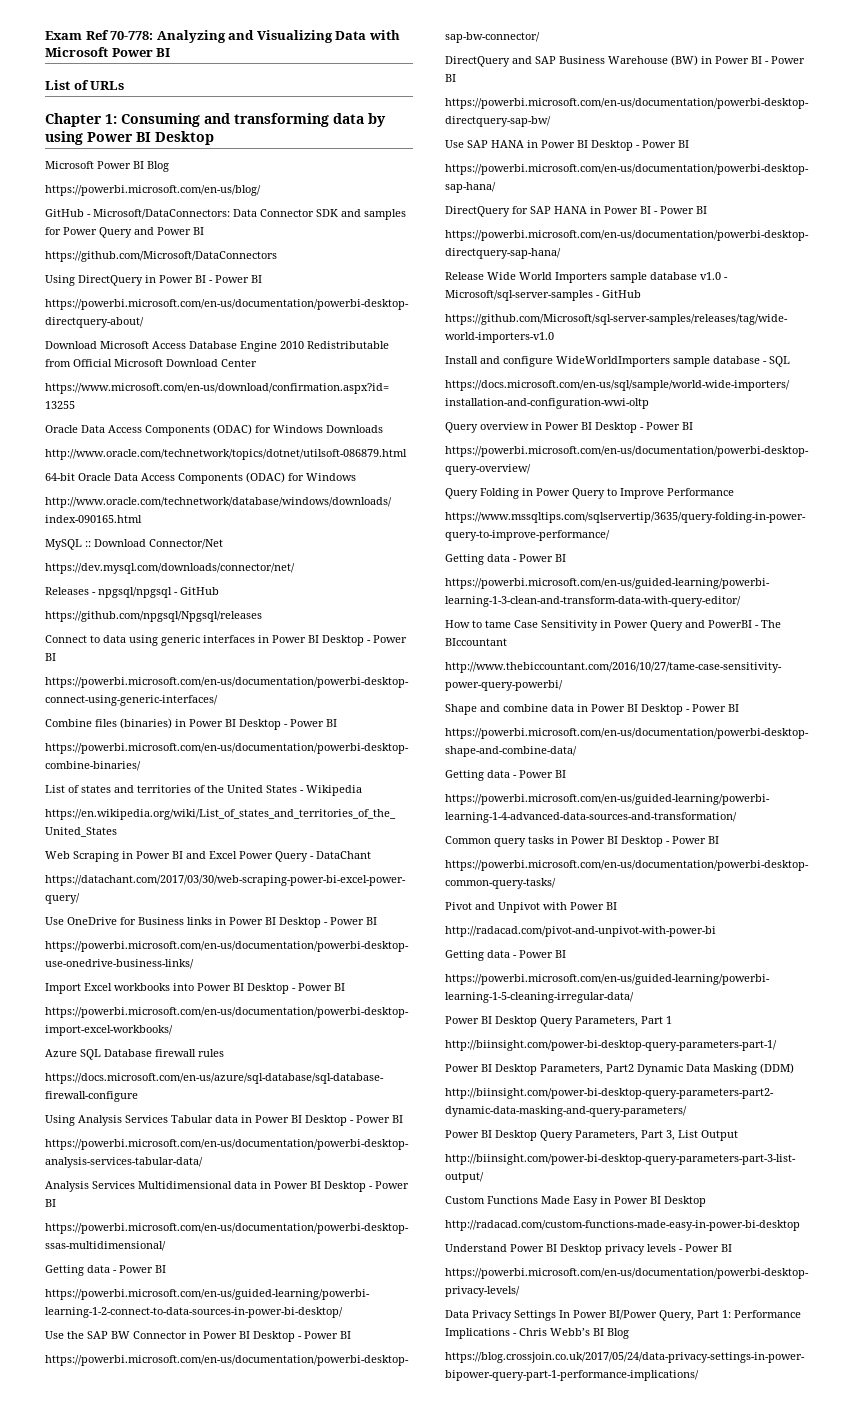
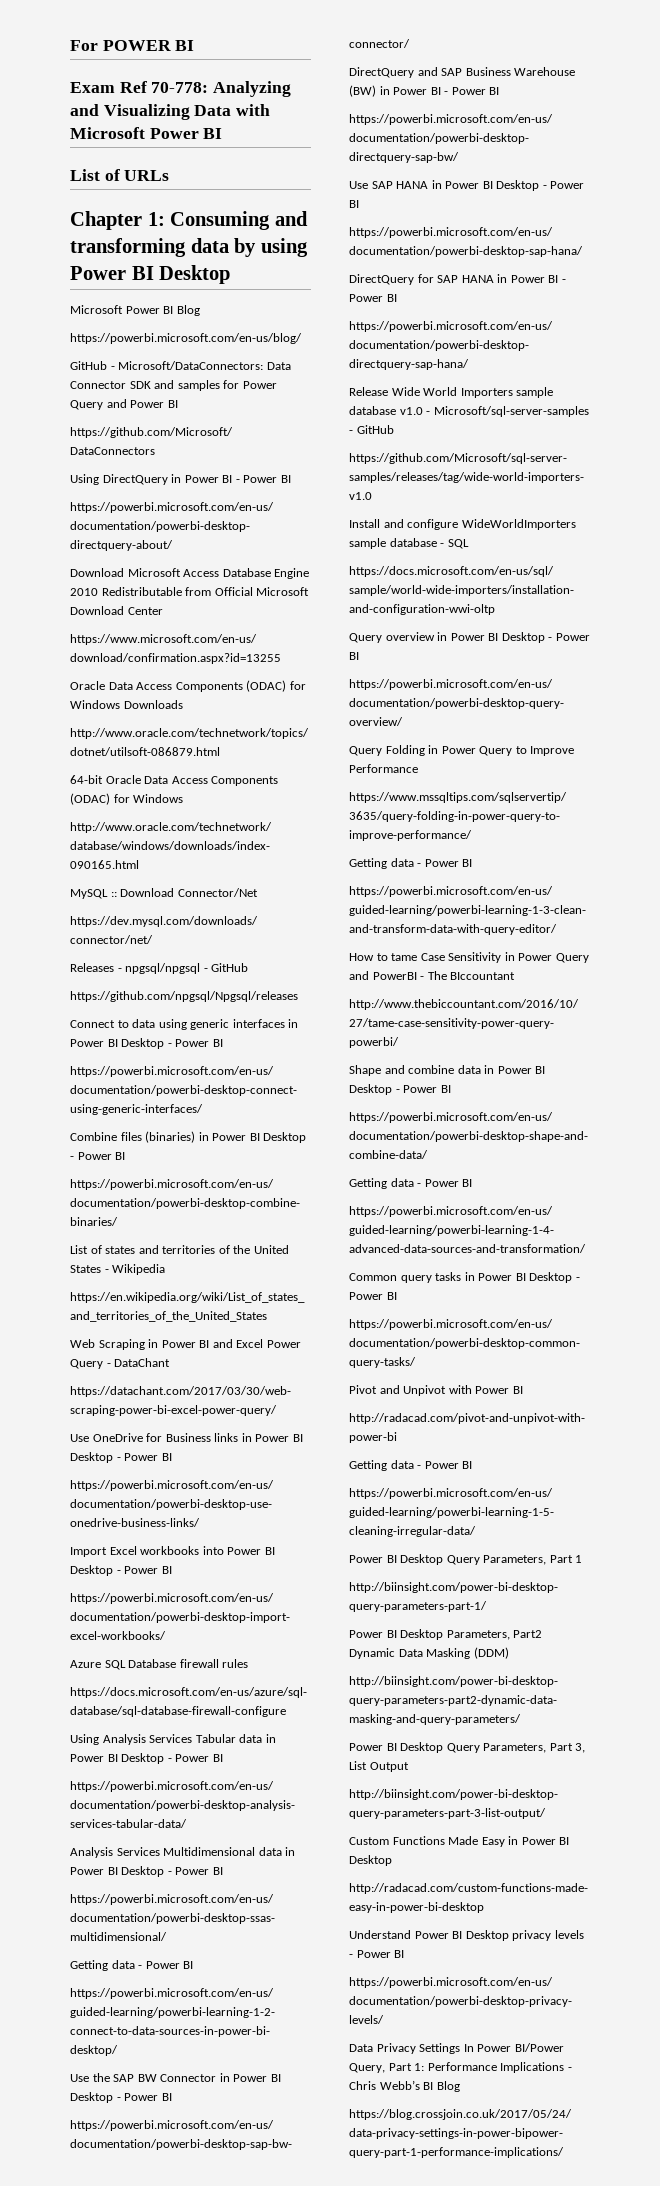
(45, 35) none -> [70,40,195,51] For POWER BI //

